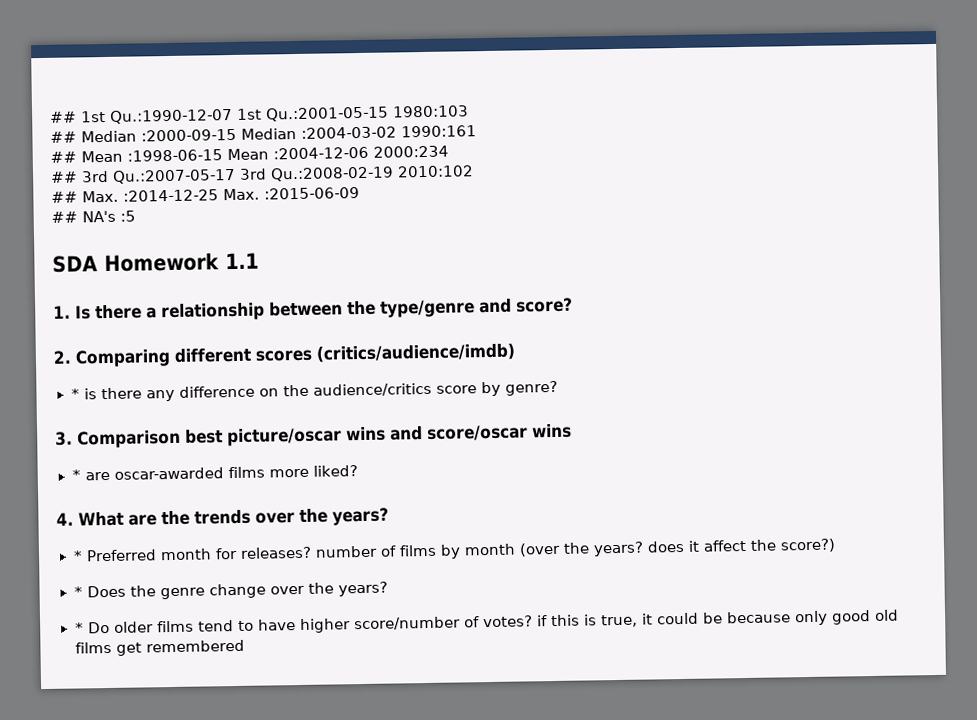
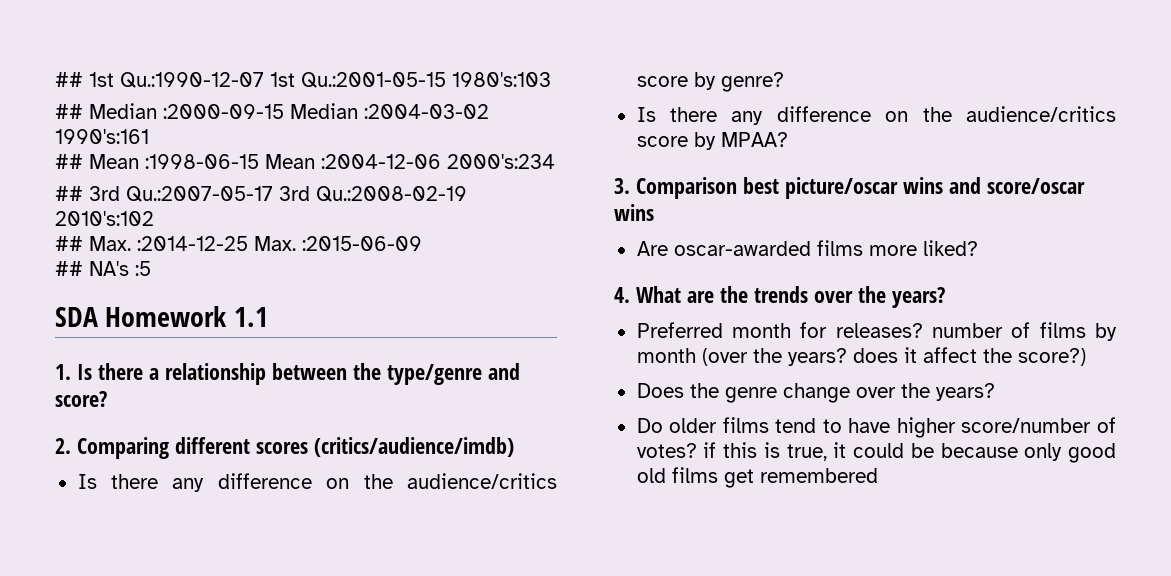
[393,105,469,118] 1980:103 -> [452,72,551,87] 1980's:103
[401,125,477,138] 1990:161 -> [55,129,149,144] 1990's:161
[373,145,449,158] 2000:234 -> [447,154,555,169] 2000's:234
[397,165,474,178] 2010:102 -> [55,211,154,226] 2010's:102
[70,388,97,400] * is -> [77,474,97,489] Is
(558, 388) none -> [636,106,1116,125] [636,132,788,150] // Is there any difference on the audience/critics score by MPAA?
[71,469,110,481] * are -> [636,241,668,256] Are
[72,550,83,562] * -> (945, 297) none
[73,586,83,598] * -> (1086, 357) none
[74,622,84,634] * -> (995, 392) none

